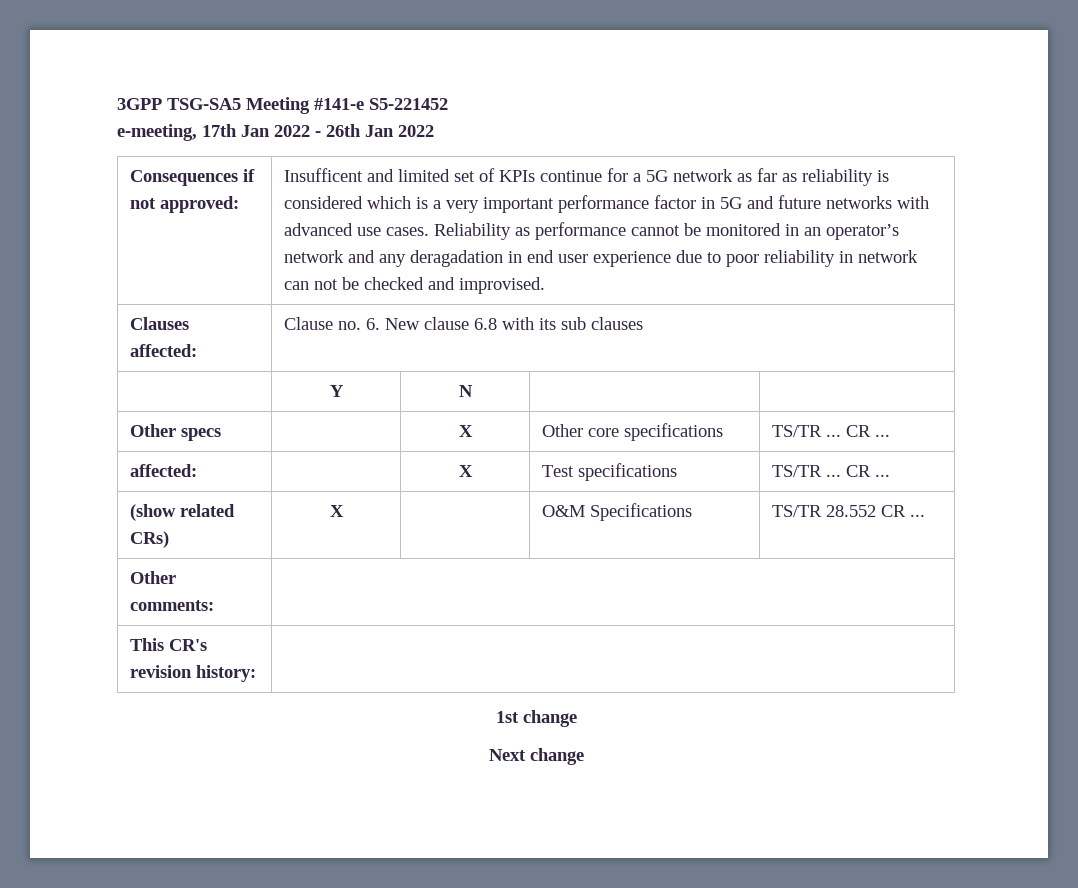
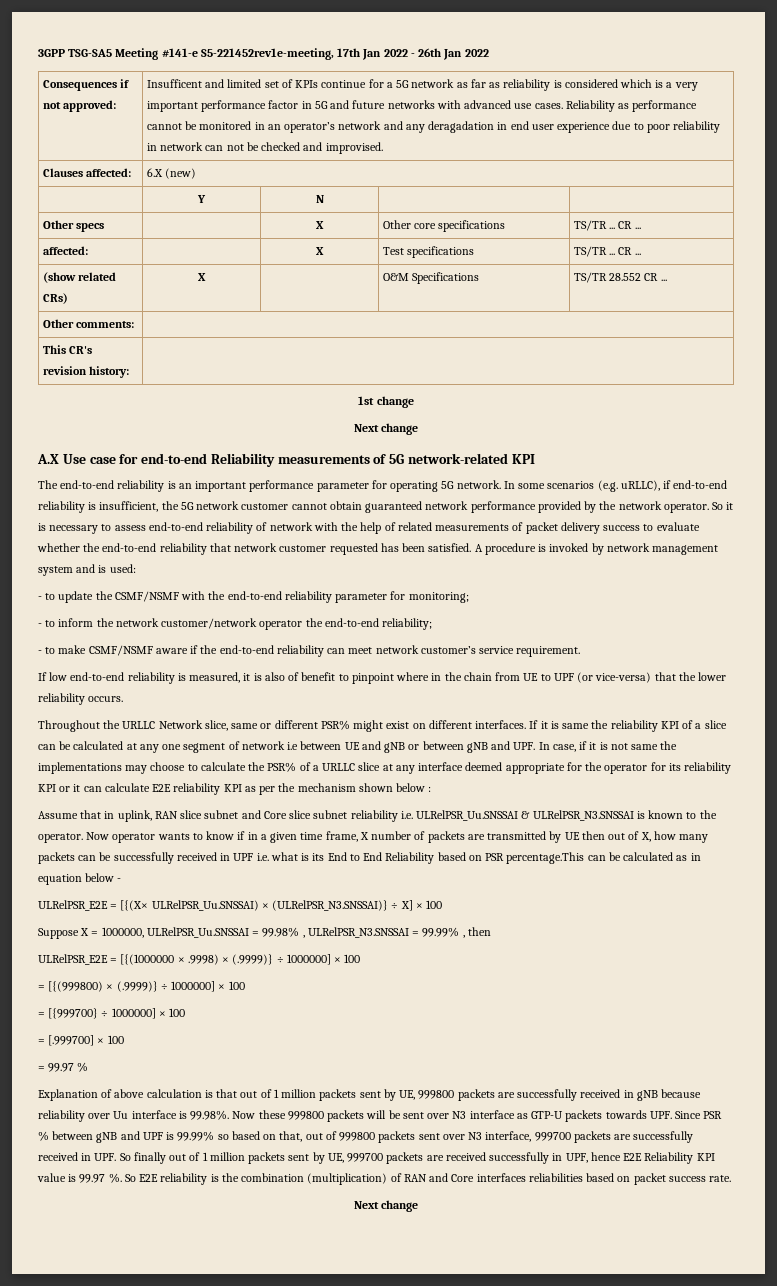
[369,98,448,110] [117,124,197,141] S5-221452 // e-meeting, -> [200,48,334,60] S5-221452rev1e-meeting,
[283,317,643,330] Clause no. 6. New clause 6.8 with its sub clauses -> [146,168,197,179] 6.X (new)
(584, 756) none -> [37,453,535,467] [38,480,728,492] [38,501,734,513] [38,522,700,534] [37,543,719,555] [38,564,136,576] [38,591,469,603] [38,618,433,630] [38,645,581,657] [38,672,727,684] [38,693,124,705] [38,720,727,732] [38,741,678,753] [38,762,732,774] [38,783,432,795] [38,810,717,822] [38,831,709,843] [38,852,701,864] [38,873,122,885] [38,900,443,911] [38,927,491,939] [38,954,361,965] [38,981,245,992] [38,1008,186,1019] [38,1035,124,1046] [38,1062,89,1072] [38,1089,702,1101] [38,1110,723,1122] [38,1131,694,1143] [38,1152,715,1164] [37,1173,732,1185] [353,1200,419,1212] // A.X Use case for end-to-end Reliability measurements of 5G network-related KPI // The end-to-end reliability is an important performance parameter for operating 5G network. In some scenarios (e.g. uRLLC), if end-to-end reliability is insufficient, the 5G network customer cannot obtain guaranteed network performance provided by the network operator. So it is necessary to assess end-to-end reliability of network with the help of related measurements of packet delivery success to evaluate whether the end-to-end reliability that network customer requested has been satisfied. A procedure is invoked by network management system and is used: // - to update the CSMF/NSMF with the end-to-end reliability parameter for monitoring; // - to inform the network customer/network operator the end-to-end reliability; // - to make CSMF/NSMF aware if the end-to-end reliability can meet network customer’s service requirement. // If low end-to-end reliability is measured, it is also of benefit to pinpoint where in the chain from UE to UPF (or vice-versa) that the lower reliability occurs. // Throughout the URLLC Network slice, same or different PSR% might exist on different interfaces. If it is same the reliability KPI of a slice can be calculated at any one segment of network i.e between UE and gNB or between gNB and UPF. In case, if it is not same the implementations may choose to calculate the PSR% of a URLLC slice at any interface deemed appropriate for the operator for its reliability KPI or it can calculate E2E reliability KPI as per the mechanism shown below : // Assume that in uplink, RAN slice subnet and Core slice subnet reliability i.e. ULRelPSR_Uu.SNSSAI & ULRelPSR_N3.SNSSAI is known to the operator. Now operator wants to know if in a given time frame, X number of packets are transmitted by UE then out of X, how many packets can be successfully received in UPF i.e. what is its End to End Reliability based on PSR percentage.This can be calculated as in equation below - // ULRelPSR_E2E = [{(X× ULRelPSR_Uu.SNSSAI) × (ULRelPSR_N3.SNSSAI)} ÷ X] × 100 // Suppose X = 1000000, ULRelPSR_Uu.SNSSAI = 99.98% , ULRelPSR_N3.SNSSAI = 99.99% , then // ULRelPSR_E2E = [{(1000000 × .9998) × (.9999)} ÷ 1000000] × 100 // = [{(999800) × (.9999)} ÷ 1000000] × 100 // = [{999700} ÷ 1000000] × 100 // = [.999700] × 100 // = 99.97 % // Explanation of above calculation is that out of 1 million packets sent by UE, 999800 packets are successfully received in gNB because reliability over Uu interface is 99.98%. Now these 999800 packets will be sent over N3 interface as GTP-U packets towards UPF. Since PSR % between gNB and UPF is 99.99% so based on that, out of 999800 packets sent over N3 interface, 999700 packets are successfully received in UPF. So finally out of 1 million packets sent by UE, 999700 packets are received successfully in UPF, hence E2E Reliability KPI value is 99.97 %. So E2E reliability is the combination (multiplication) of RAN and Core interfaces reliabilities based on packet success rate. // Next change

